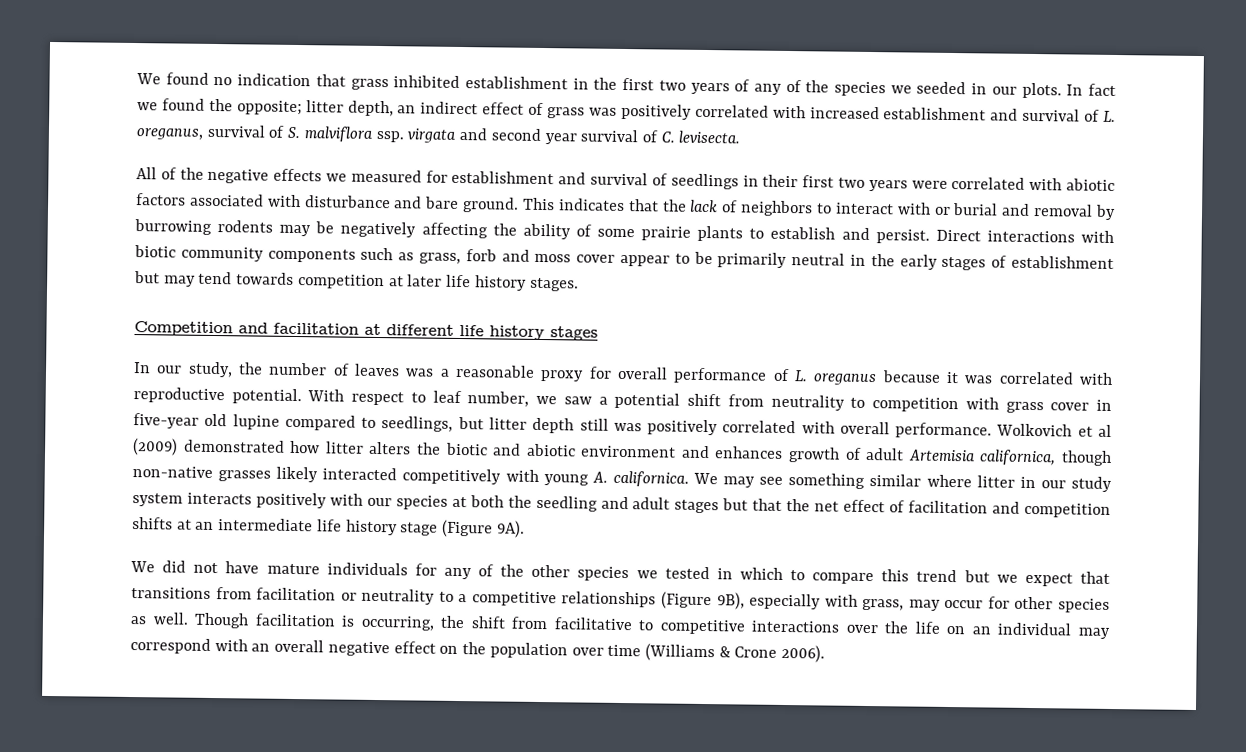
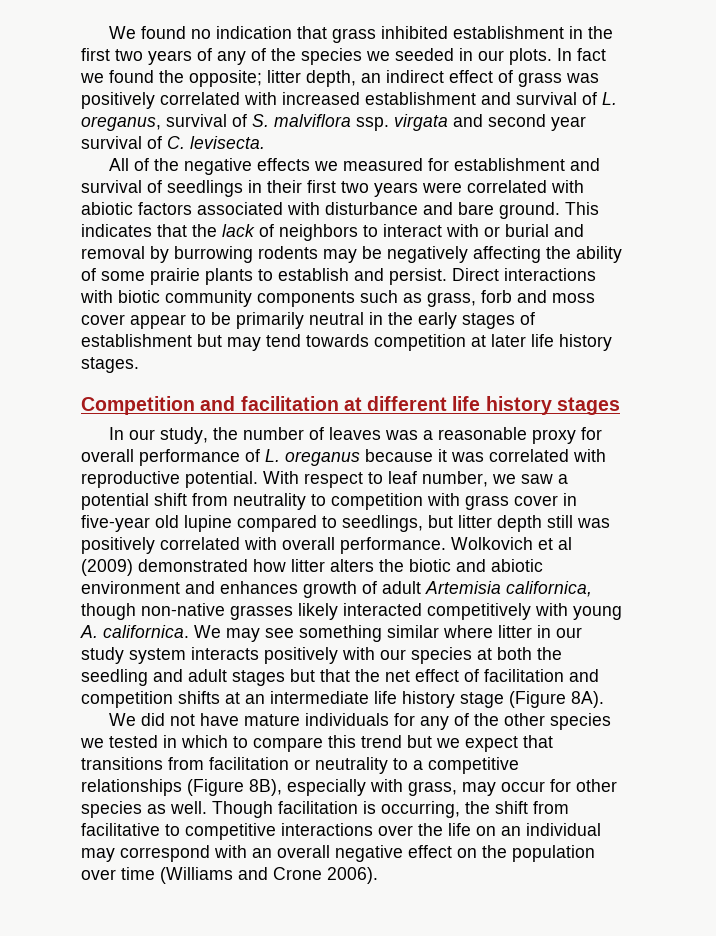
[496,520,525,538] 9A). -> [571,691,604,708] 8A).
[716,592,745,610] 9B), -> [249,779,282,796] 8B),
[718,646,731,658] & -> [238,867,268,880] and

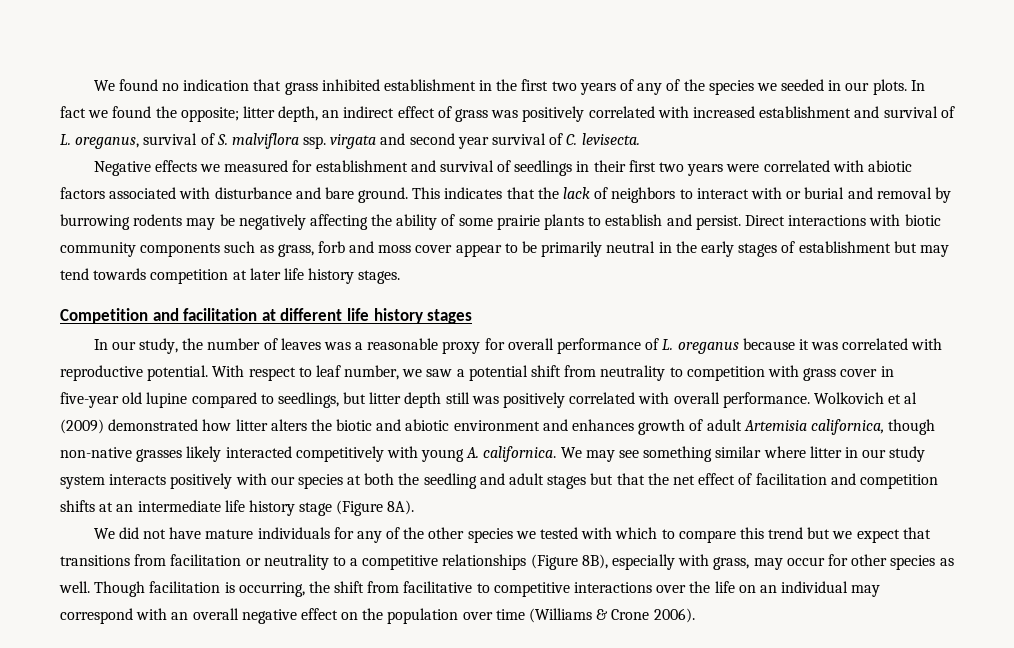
[108,158,252,175] All of the negative -> [93,161,151,176] Negative
[163,735,177,748] in -> [581,527,613,539] with
[238,867,268,880] and -> [596,609,609,620] &

